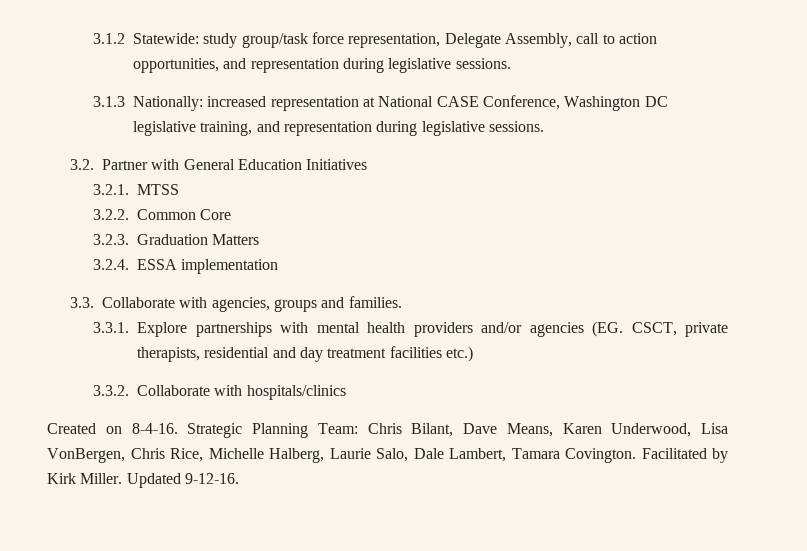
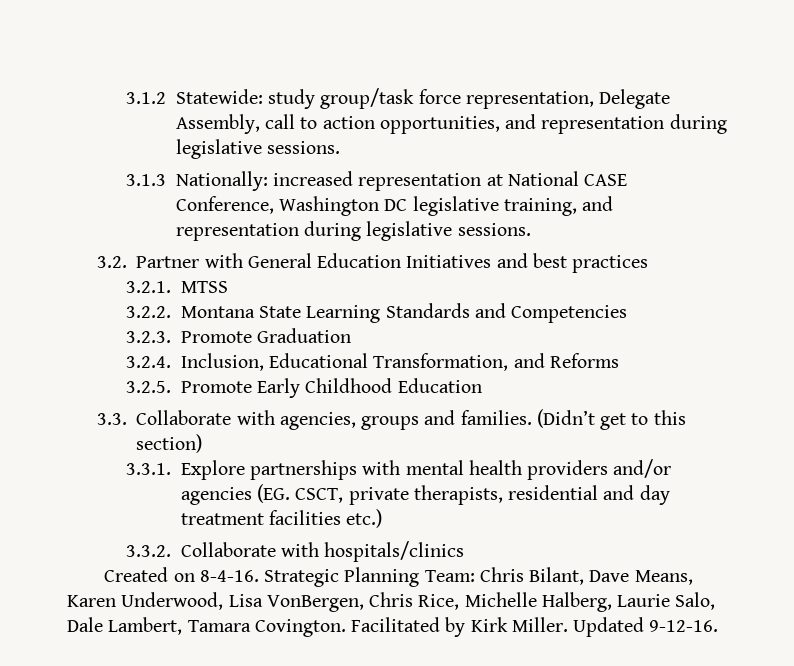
(368, 164) none -> [496,253,649,273] and best practices
[137,209,232,220] Common Core -> [180,303,628,323] Montana State Learning Standards and Competencies
(130, 239) none -> [180,331,252,343] Promote
[212,234,260,245] Matters -> (352, 335) none
[137,259,279,274] ESSA implementation -> [180,353,619,371] [126,378,482,398] Inclusion, Educational Transformation, and Reforms // 3.2.5. Promote Early Childhood Education
(402, 302) none -> [536,409,686,430] [136,434,203,453] (Didn’t get to this section)

